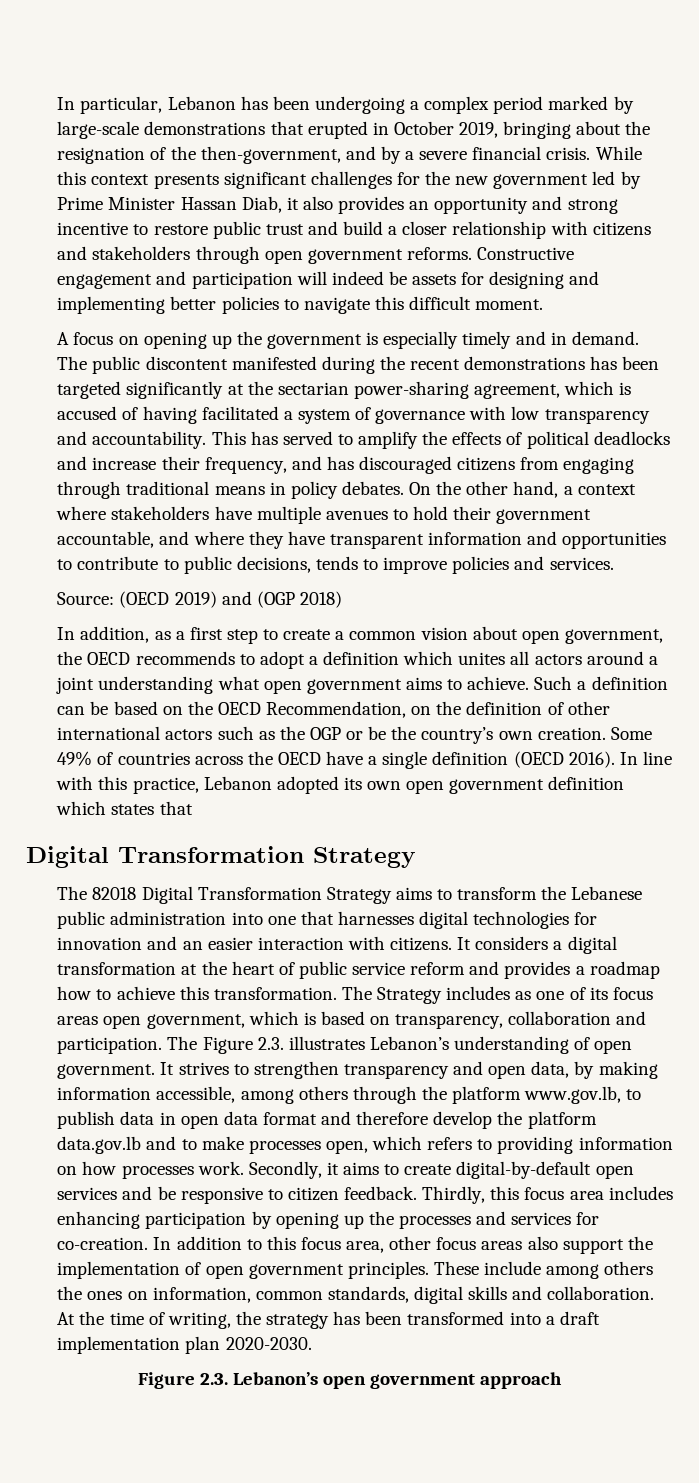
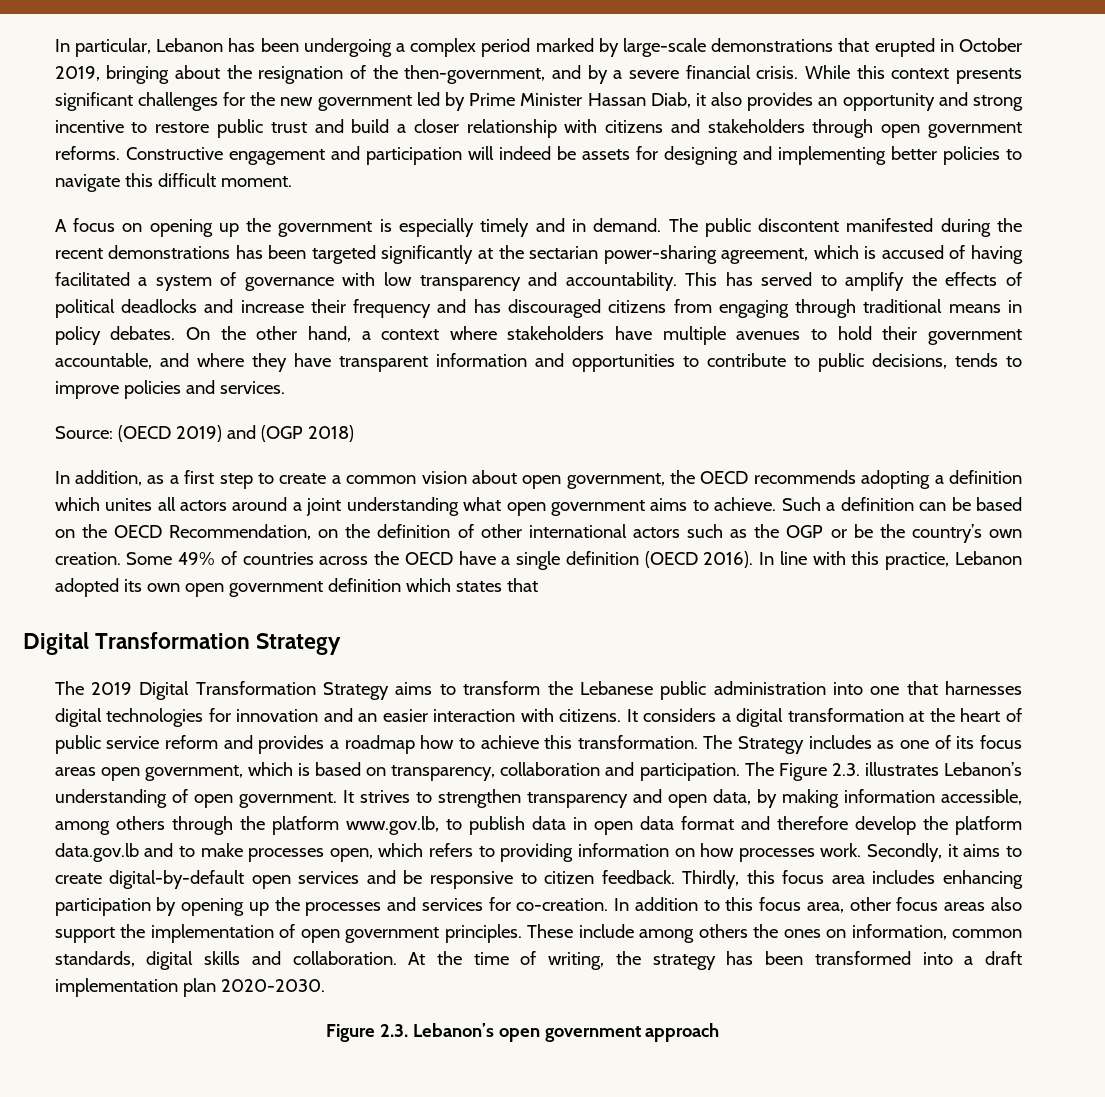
[204,457,287,474] frequency, -> [353,299,432,318] frequency
[239,651,305,669] to adopt -> [861,470,931,489] adopting
[92,887,137,900] 82018 -> [91,682,133,695] 2019

